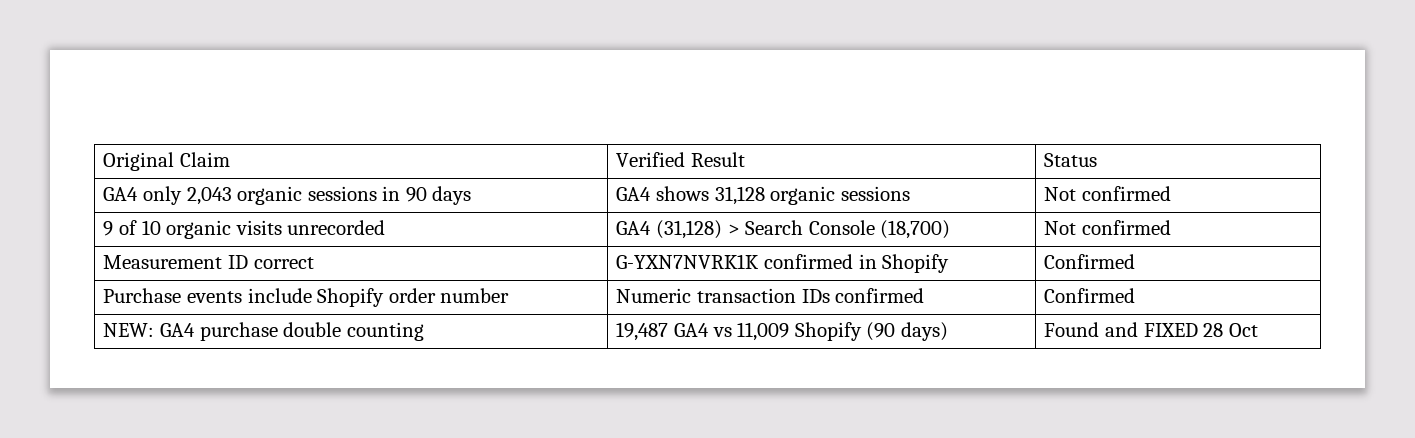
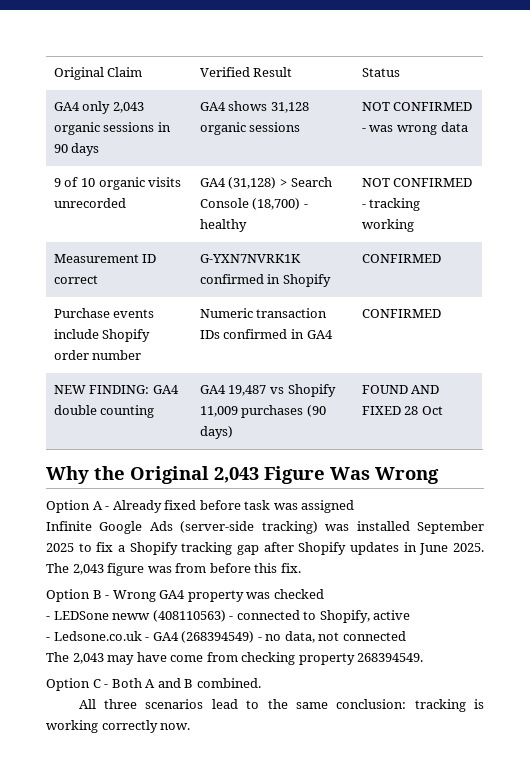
[1044,186,1172,201] Not confirmed -> [361,102,473,111] [361,122,468,135] NOT CONFIRMED - was wrong data
[1044,220,1172,235] | Not confirmed -> [303,204,308,208] [199,219,247,232] [361,178,473,187] [361,198,421,211] [361,219,414,232] - healthy | NOT CONFIRMED - tracking working
[1044,254,1136,269] Confirmed -> [361,254,441,263] CONFIRMED
[1044,288,1136,303] [103,322,424,341] [616,322,862,341] | Confirmed // NEW: GA4 purchase double counting | 19,487 GA4 vs 11,009 Shopify -> [290,329,333,339] [361,309,441,318] [53,385,179,394] [53,405,155,418] [199,384,336,397] [199,405,304,418] in GA4 | CONFIRMED // NEW FINDING: GA4 double counting | GA4 19,487 vs Shopify 11,009 purchases
[1044,322,1139,337] Found and -> [361,385,440,394] FOUND AND
(1258, 330) none -> [46,466,439,484] [46,500,355,513] [46,521,484,534] [46,542,485,555] [46,563,301,576] [46,589,324,602] [46,610,411,623] [46,631,406,643] [46,652,424,665] [46,678,261,691] [78,699,484,712] [46,720,191,733] // Why the Original 2,043 Figure Was Wrong // Option A - Already fixed before task was assigned // Infinite Google Ads (server-side tracking) was installed September 2025 to fix a Shopify tracking gap after Shopify updates in June 2025. The 2,043 figure was from before this fix. // Option B - Wrong GA4 property was checked // - LEDSone neww (408110563) - connected to Shopify, active // - Ledsone.co.uk - GA4 (268394549) - no data, not connected // The 2,043 may have come from checking property 268394549. // Option C - Both A and B combined. // All three scenarios lead to the same conclusion: tracking is working correctly now.

